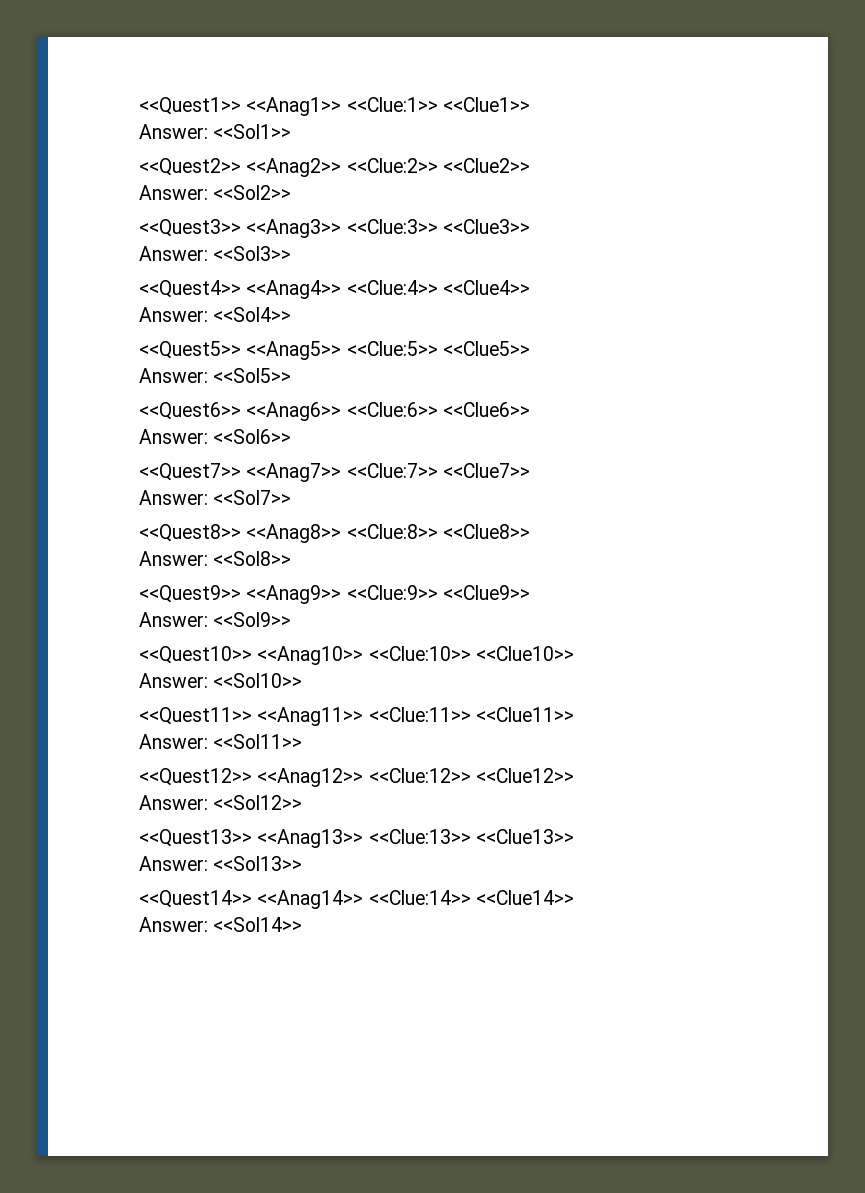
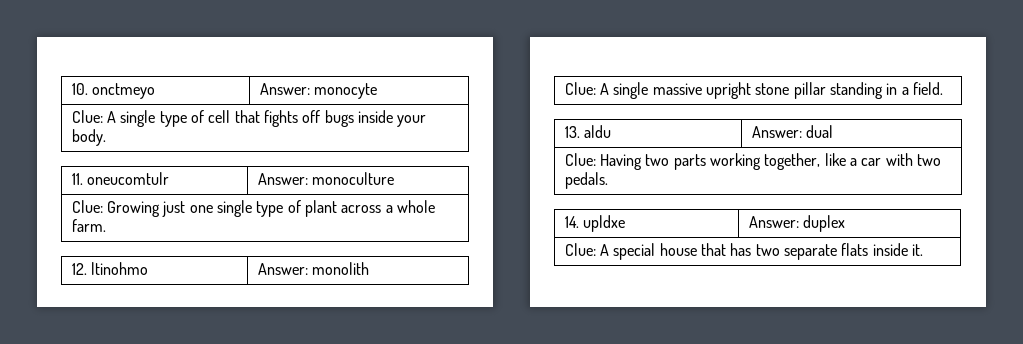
[139,97,530,116] [139,124,292,139] [139,158,530,177] [139,185,292,200] [139,219,530,238] [139,246,292,261] [139,280,530,299] [139,307,292,322] [139,341,530,360] [139,368,292,383] [139,402,530,421] [139,429,292,444] [139,463,530,482] [139,490,292,505] [139,524,530,543] [139,551,292,566] [139,585,530,604] [139,612,292,627] [139,646,574,665] [139,673,303,688] [139,707,574,726] [139,734,303,749] [139,768,574,787] [139,795,303,810] [139,829,574,848] [139,856,303,871] [139,890,574,909] [139,917,303,932] <<Quest1>> <<Anag1>> <<Clue:1>> <<Clue1>> // Answer: <<Sol1>> // <<Quest2>> <<Anag2>> <<Clue:2>> <<Clue2>> // Answer: <<Sol2>> // <<Quest3>> <<Anag3>> <<Clue:3>> <<Clue3>> // Answer: <<Sol3>> // <<Quest4>> <<Anag4>> <<Clue:4>> <<Clue4>> // Answer: <<Sol4>> // <<Quest5>> <<Anag5>> <<Clue:5>> <<Clue5>> // Answer: <<Sol5>> // <<Quest6>> <<Anag6>> <<Clue:6>> <<Clue6>> // Answer: <<Sol6>> // <<Quest7>> <<Anag7>> <<Clue:7>> <<Clue7>> // Answer: <<Sol7>> // <<Quest8>> <<Anag8>> <<Clue:8>> <<Clue8>> // Answer: <<Sol8>> // <<Quest9>> <<Anag9>> <<Clue:9>> <<Clue9>> // Answer: <<Sol9>> // <<Quest10>> <<Anag10>> <<Clue:10>> <<Clue10>> // Answer: <<Sol10>> // <<Quest11>> <<Anag11>> <<Clue:11>> <<Clue11>> // Answer: <<Sol11>> // <<Quest12>> <<Anag12>> <<Clue:12>> <<Clue12>> // Answer: <<Sol12>> // <<Quest13>> <<Anag13>> <<Clue:13>> <<Clue13>> // Answer: <<Sol13>> // <<Quest14>> <<Anag14>> <<Clue:14>> <<Clue14>> // Answer: <<Sol14>> -> [71,83,156,99] [259,83,378,99] [71,110,427,127] [71,129,106,146] [71,172,170,185] [257,172,395,185] [71,200,435,217] [71,219,106,232] [71,262,149,275] [257,262,370,275] [564,82,943,99] [564,125,612,138] [751,125,834,138] [564,153,941,170] [564,172,608,189] [564,215,626,232] [748,215,846,232] [564,243,923,260] 10. onctmeyo | Answer: monocyte // Clue: A single type of cell that fights off bugs inside your body. // 11. oneucomtulr | Answer: monoculture // Clue: Growing just one single type of plant across a whole farm. // 12. ltinohmo | Answer: monolith // Clue: A single massive upright stone pillar standing in a field. // 13. aldu | Answer: dual // Clue: Having two parts working together, like a car with two pedals. // 14. upldxe | Answer: duplex // Clue: A special house that has two separate flats inside it.

